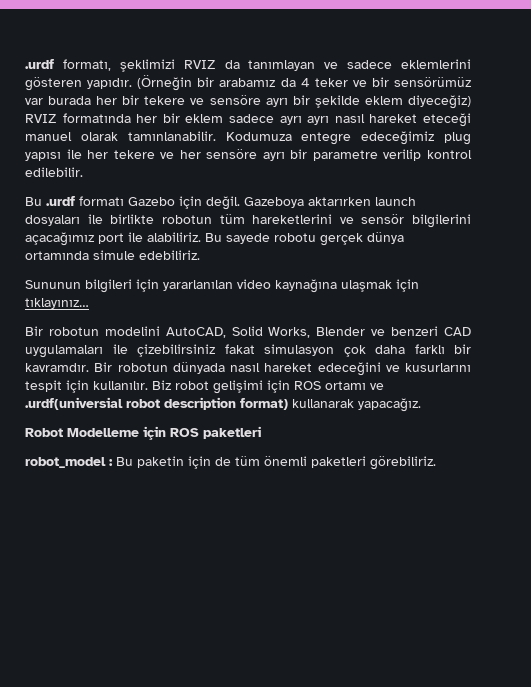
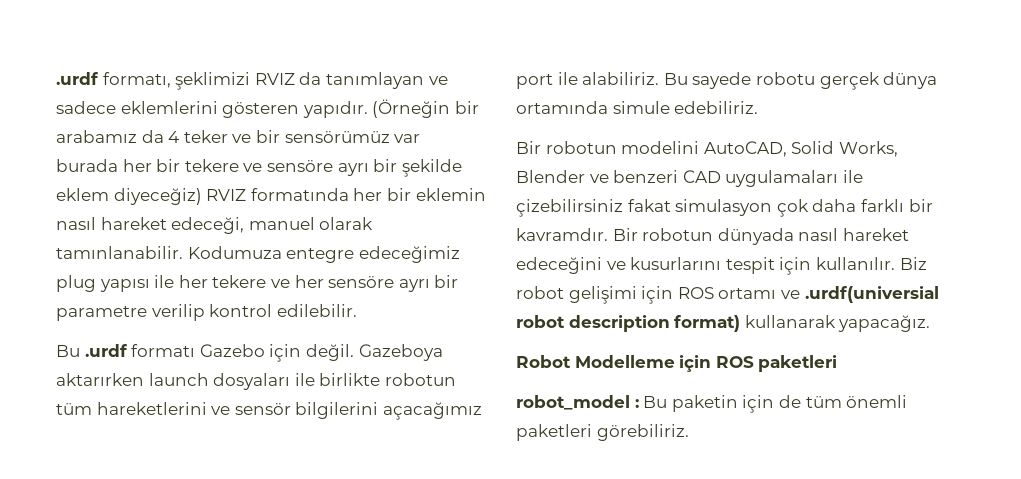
[185,113,472,127] eklem sadece ayrı ayrı nasıl hareket eteceği -> [415,188,486,201] [56,217,245,234] eklemin nasıl hareket edeceği,
[25,279,419,293] [25,298,89,309] // Sununun bilgileri için yararlanılan video kaynağına ulaşmak için tıklayınız… -> (759, 107) none

